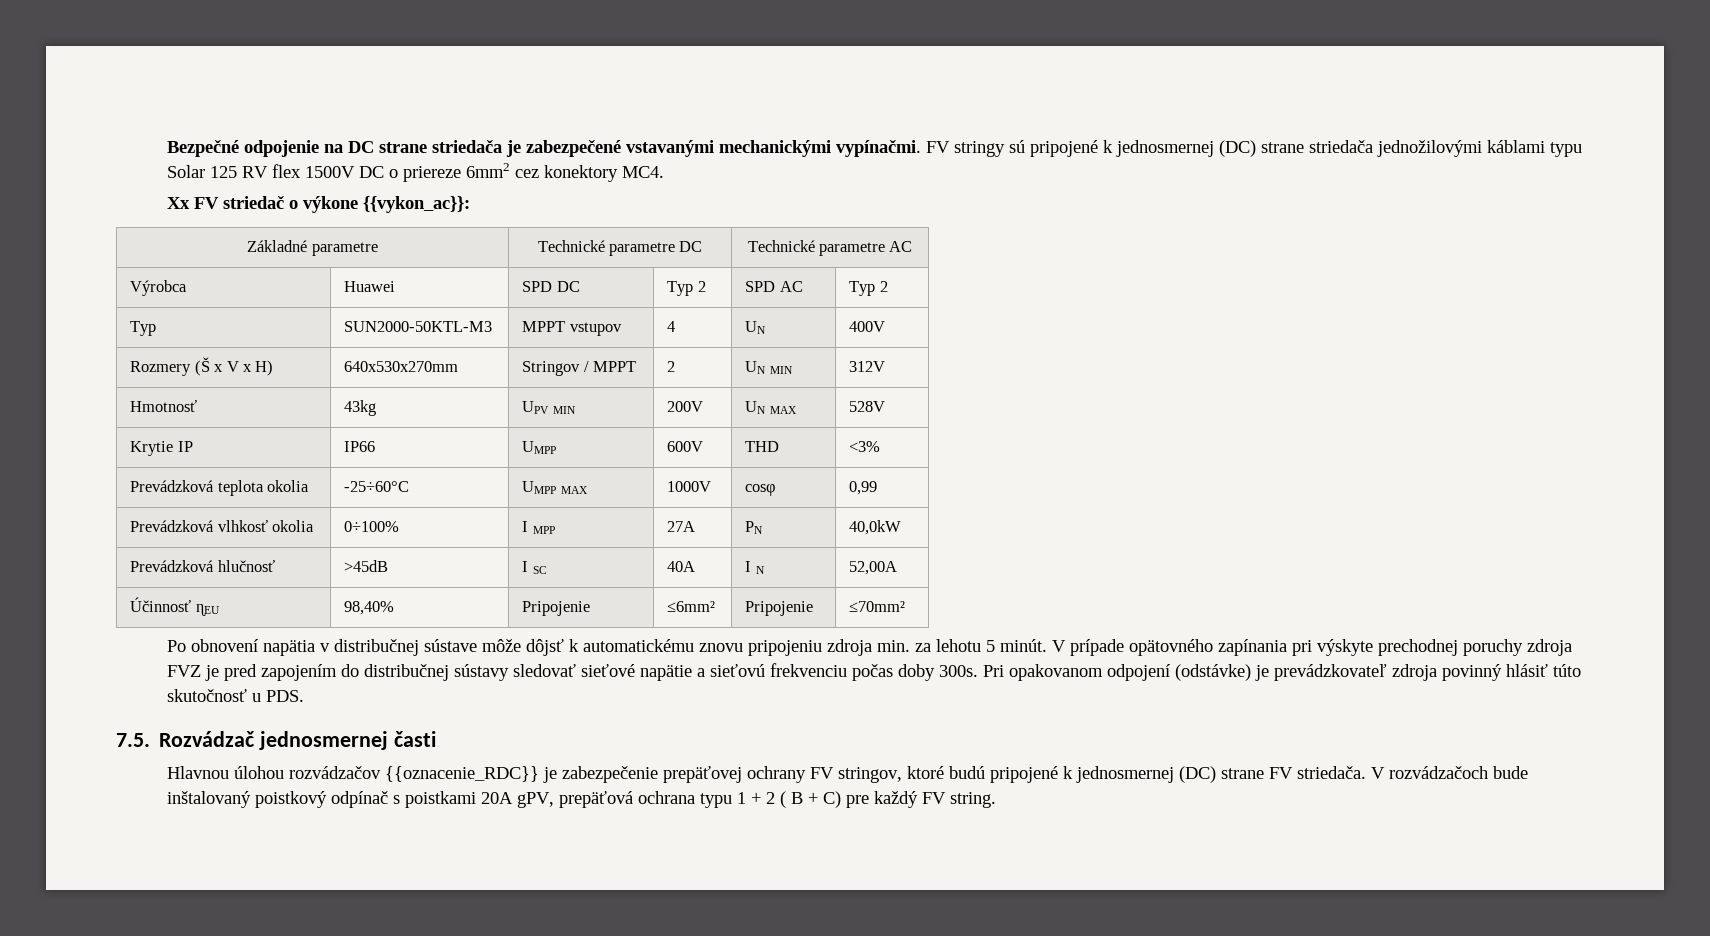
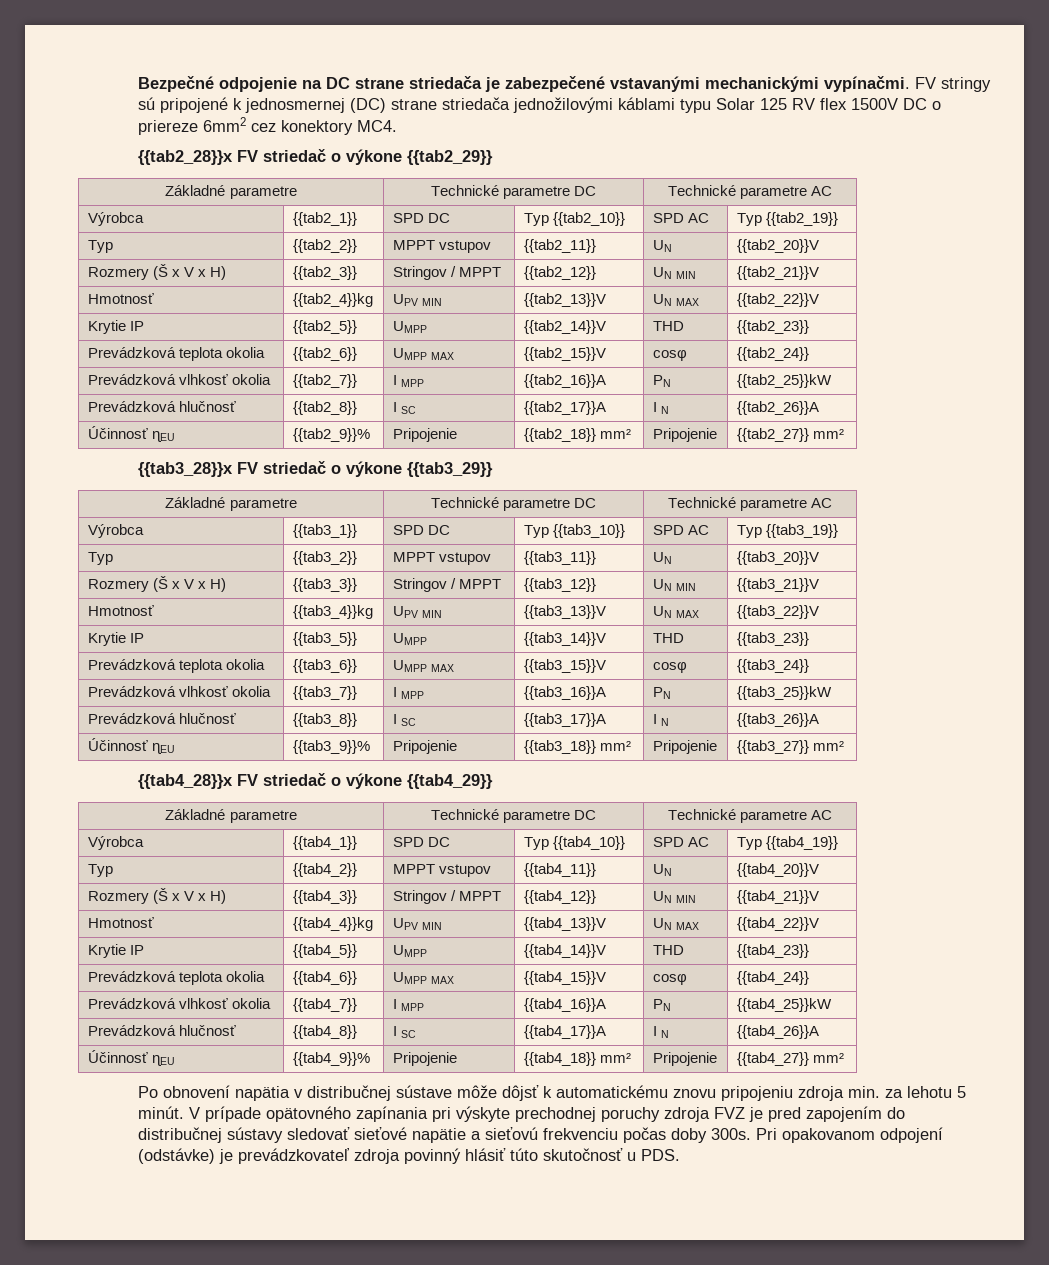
[166,196,470,213] [247,240,378,256] [537,240,703,256] [747,240,913,256] [130,280,188,296] [344,281,396,292] [522,281,580,292] [667,281,706,296] [745,281,803,292] [849,281,888,296] [130,321,157,336] [344,321,493,332] [522,321,622,336] [667,321,676,332] [745,321,767,334] [849,321,886,332] [130,357,274,376] [344,361,459,372] [522,361,637,376] [667,361,676,372] [745,361,793,374] [849,361,886,372] [130,400,198,412] [344,400,377,416] [522,401,576,414] [667,401,704,412] [745,401,797,414] [849,401,886,412] [130,441,193,456] [344,441,376,452] [522,441,557,454] [667,441,704,452] [745,441,780,452] [849,441,881,452] [130,480,310,496] [344,481,410,492] [522,481,588,494] [667,481,712,492] [745,484,777,496] [849,481,878,495] [130,520,315,532] [344,521,400,532] [522,521,555,534] [667,521,696,532] [745,521,764,534] [849,520,902,535] [130,560,275,572] [344,560,389,572] [522,561,547,574] [667,561,696,572] [745,561,765,574] [849,561,898,575] [130,597,220,616] [344,601,395,615] [522,601,591,616] [667,601,716,612] [745,601,814,616] [849,601,906,612] Xx FV striedač o výkone {{vykon_ac}}: // Základné parametre | Technické parametre DC | Technické parametre AC // Výrobca | Huawei | SPD DC | Typ 2 | SPD AC | Typ 2 // Typ | SUN2000-50KTL-M3 | MPPT vstupov | 4 | UN | 400V // Rozmery (Š x V x H) | 640x530x270mm | Stringov / MPPT | 2 | UN MIN | 312V // Hmotnosť | 43kg | UPV MIN | 200V | UN MAX | 528V // Krytie IP | IP66 | UMPP | 600V | THD | <3% // Prevádzková teplota okolia | -25÷60°C | UMPP MAX | 1000V | cosφ | 0,99 // Prevádzková vlhkosť okolia | 0÷100% | I MPP | 27A | PN | 40,0kW // Prevádzková hlučnosť | >45dB | I SC | 40A | I N | 52,00A // Účinnosť ɳEU | 98,40% | Pripojenie | ≤6mm² | Pripojenie | ≤70mm² -> [137,149,493,165] [165,185,297,199] [430,185,597,199] [667,185,833,199] [87,212,144,226] [292,212,357,226] [392,213,450,223] [523,212,625,226] [652,213,709,223] [736,212,838,226] [87,240,113,253] [292,239,357,253] [392,240,491,253] [523,239,596,253] [652,240,672,252] [736,239,819,253] [87,264,227,280] [292,266,357,280] [392,266,501,280] [523,266,596,280] [652,267,696,279] [736,266,819,280] [87,293,154,304] [292,293,373,307] [392,294,442,306] [523,293,606,307] [652,294,699,306] [736,293,819,307] [87,320,144,334] [292,320,357,334] [392,321,427,333] [523,320,606,334] [652,321,684,331] [736,320,809,334] [87,347,265,361] [292,347,357,361] [392,348,454,360] [523,347,606,361] [652,350,687,361] [736,347,809,361] [87,374,271,385] [292,374,357,388] [392,375,424,387] [523,374,606,388] [652,375,671,387] [736,374,832,388] [87,401,236,412] [292,401,357,415] [392,402,416,414] [523,401,606,415] [652,402,669,414] [736,401,819,415] [87,426,175,442] [292,428,370,442] [392,428,457,442] [523,428,631,442] [652,428,717,442] [736,428,844,442] [137,461,493,477] [165,497,297,511] [430,497,597,511] [667,497,833,511] [87,524,144,538] [292,524,357,538] [392,525,450,535] [523,524,625,538] [652,525,709,535] [736,524,838,538] [87,552,113,565] [292,551,357,565] [392,552,491,565] [523,551,596,565] [652,552,672,564] [736,551,819,565] [87,576,227,592] [292,578,357,592] [392,578,501,592] [523,578,596,592] [652,579,696,591] [736,578,819,592] [87,605,154,616] [292,605,373,619] [392,606,442,618] [523,605,606,619] [652,606,699,618] [736,605,819,619] [87,632,144,646] [292,632,357,646] [392,633,427,645] [523,632,606,646] [652,633,684,643] [736,632,809,646] [87,659,265,673] [292,659,357,673] [392,660,454,672] [523,659,606,673] [652,662,687,673] [736,659,809,673] [87,686,271,697] [292,686,357,700] [392,687,424,699] [523,686,606,700] [652,687,671,699] [736,686,832,700] [87,713,236,724] [292,713,357,727] [392,714,416,726] [523,713,606,727] [652,714,669,726] [736,713,819,727] [87,738,175,754] [292,740,370,754] [392,740,457,754] [523,740,631,754] [652,740,717,754] [736,740,844,754] [137,773,493,789] [165,809,297,823] [430,809,597,823] [667,809,833,823] [87,836,144,850] [292,836,357,850] [392,837,450,847] [523,836,625,850] [652,837,709,847] [736,836,838,850] [87,864,113,877] [292,863,357,877] [392,864,491,877] [523,863,596,877] [652,864,672,876] [736,863,819,877] [87,888,227,904] [292,890,357,904] [392,890,501,904] [523,890,596,904] [652,891,696,903] [736,890,819,904] [87,917,154,928] [292,917,373,931] [392,918,442,930] [523,917,606,931] [652,918,699,930] [736,917,819,931] [87,944,144,958] [292,944,357,958] [392,945,427,957] [523,944,606,958] [652,945,684,955] [736,944,809,958] [87,971,265,985] [292,971,357,985] [392,972,454,984] [523,971,606,985] [652,974,687,985] [736,971,809,985] [87,998,271,1009] [292,998,357,1012] [392,999,424,1011] [523,998,606,1012] [652,999,671,1011] [736,998,832,1012] [87,1025,236,1036] [292,1025,357,1039] [392,1026,416,1038] [523,1025,606,1039] [652,1026,669,1038] [736,1025,819,1039] [87,1050,175,1066] [292,1052,370,1066] [392,1052,457,1066] [523,1052,631,1066] [652,1052,717,1066] [736,1052,844,1066] {{tab2_28}}x FV striedač o výkone {{tab2_29}} // Základné parametre | Technické parametre DC | Technické parametre AC // Výrobca | {{tab2_1}} | SPD DC | Typ {{tab2_10}} | SPD AC | Typ {{tab2_19}} // Typ | {{tab2_2}} | MPPT vstupov | {{tab2_11}} | UN | {{tab2_20}}V // Rozmery (Š x V x H) | {{tab2_3}} | Stringov / MPPT | {{tab2_12}} | UN MIN | {{tab2_21}}V // Hmotnosť | {{tab2_4}}kg | UPV MIN | {{tab2_13}}V | UN MAX | {{tab2_22}}V // Krytie IP | {{tab2_5}} | UMPP | {{tab2_14}}V | THD | {{tab2_23}} // Prevádzková teplota okolia | {{tab2_6}} | UMPP MAX | {{tab2_15}}V | cosφ | {{tab2_24}} // Prevádzková vlhkosť okolia | {{tab2_7}} | I MPP | {{tab2_16}}A | PN | {{tab2_25}}kW // Prevádzková hlučnosť | {{tab2_8}} | I SC | {{tab2_17}}A | I N | {{tab2_26}}A // Účinnosť ɳEU | {{tab2_9}}% | Pripojenie | {{tab2_18}} mm² | Pripojenie | {{tab2_27}} mm² // {{tab3_28}}x FV striedač o výkone {{tab3_29}} // Základné parametre | Technické parametre DC | Technické parametre AC // Výrobca | {{tab3_1}} | SPD DC | Typ {{tab3_10}} | SPD AC | Typ {{tab3_19}} // Typ | {{tab3_2}} | MPPT vstupov | {{tab3_11}} | UN | {{tab3_20}}V // Rozmery (Š x V x H) | {{tab3_3}} | Stringov / MPPT | {{tab3_12}} | UN MIN | {{tab3_21}}V // Hmotnosť | {{tab3_4}}kg | UPV MIN | {{tab3_13}}V | UN MAX | {{tab3_22}}V // Krytie IP | {{tab3_5}} | UMPP | {{tab3_14}}V | THD | {{tab3_23}} // Prevádzková teplota okolia | {{tab3_6}} | UMPP MAX | {{tab3_15}}V | cosφ | {{tab3_24}} // Prevádzková vlhkosť okolia | {{tab3_7}} | I MPP | {{tab3_16}}A | PN | {{tab3_25}}kW // Prevádzková hlučnosť | {{tab3_8}} | I SC | {{tab3_17}}A | I N | {{tab3_26}}A // Účinnosť ɳEU | {{tab3_9}}% | Pripojenie | {{tab3_18}} mm² | Pripojenie | {{tab3_27}} mm² // {{tab4_28}}x FV striedač o výkone {{tab4_29}} // Základné parametre | Technické parametre DC | Technické parametre AC // Výrobca | {{tab4_1}} | SPD DC | Typ {{tab4_10}} | SPD AC | Typ {{tab4_19}} // Typ | {{tab4_2}} | MPPT vstupov | {{tab4_11}} | UN | {{tab4_20}}V // Rozmery (Š x V x H) | {{tab4_3}} | Stringov / MPPT | {{tab4_12}} | UN MIN | {{tab4_21}}V // Hmotnosť | {{tab4_4}}kg | UPV MIN | {{tab4_13}}V | UN MAX | {{tab4_22}}V // Krytie IP | {{tab4_5}} | UMPP | {{tab4_14}}V | THD | {{tab4_23}} // Prevádzková teplota okolia | {{tab4_6}} | UMPP MAX | {{tab4_15}}V | cosφ | {{tab4_24}} // Prevádzková vlhkosť okolia | {{tab4_7}} | I MPP | {{tab4_16}}A | PN | {{tab4_25}}kW // Prevádzková hlučnosť | {{tab4_8}} | I SC | {{tab4_17}}A | I N | {{tab4_26}}A // Účinnosť ɳEU | {{tab4_9}}% | Pripojenie | {{tab4_18}} mm² | Pripojenie | {{tab4_27}} mm²
[116,731,436,750] [166,766,1528,783] [166,791,996,808] // 7.5. Rozvádzač jednosmernej časti // Hlavnou úlohou rozvádzačov {{oznacenie_RDC}} je zabezpečenie prepäťovej ochrany FV stringov, ktoré budú pripojené k jednosmernej (DC) strane FV striedača. V rozvádzačoch bude inštalovaný poistkový odpínač s poistkami 20A gPV, prepäťová ochrana typu 1 + 2 ( B + C) pre každý FV string. -> (680, 1155) none

